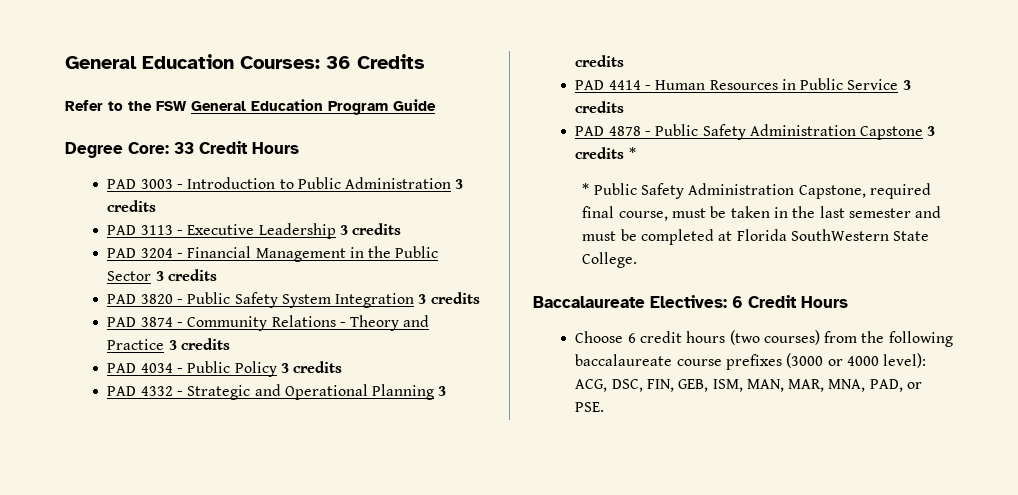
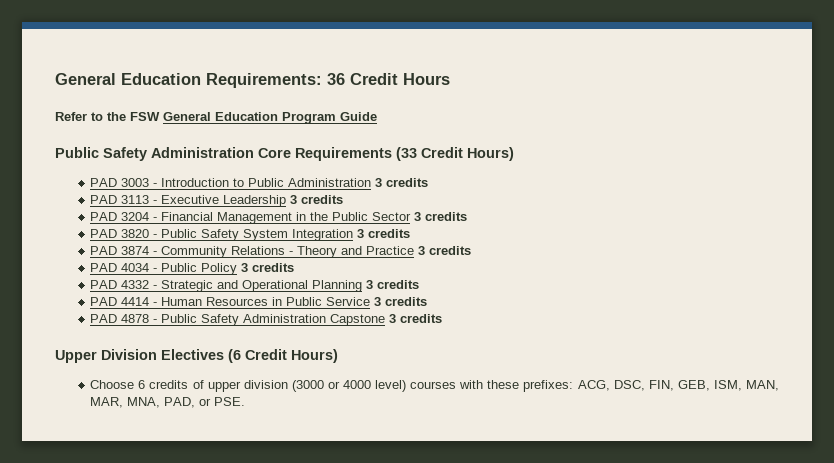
[65,54,425,69] General Education Courses: 36 Credits -> [55,73,450,88] General Education Requirements: 36 Credit Hours
[65,141,299,158] Degree Core: 33 Credit Hours -> [55,147,514,161] Public Safety Administration Core Requirements (33 Credit Hours)
[628,147,636,159] [582,183,931,199] [582,206,942,221] [582,229,930,245] [582,252,638,268] [533,295,848,308] [575,330,953,347] [575,353,927,370] * // * Public Safety Administration Capstone, required final course, must be taken in the last semester and must be completed at Florida SouthWestern State College. // Baccalaureate Electives: 6 Credit Hours // Choose 6 credit hours (two courses) from the following baccalaureate course prefixes (3000 or 4000 level): -> [55,349,338,363] [90,380,574,392] // Upper Division Electives (6 Credit Hours) // Choose 6 credits of upper division (3000 or 4000 level) courses with these prefixes:

